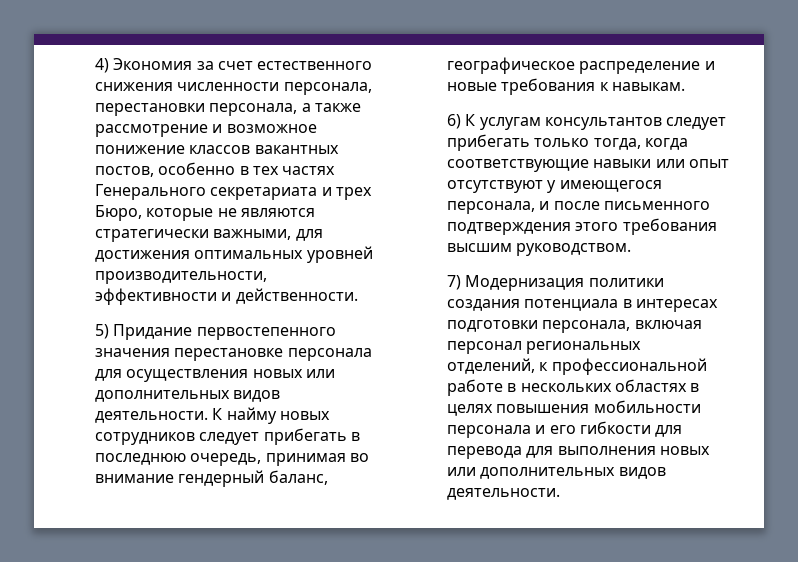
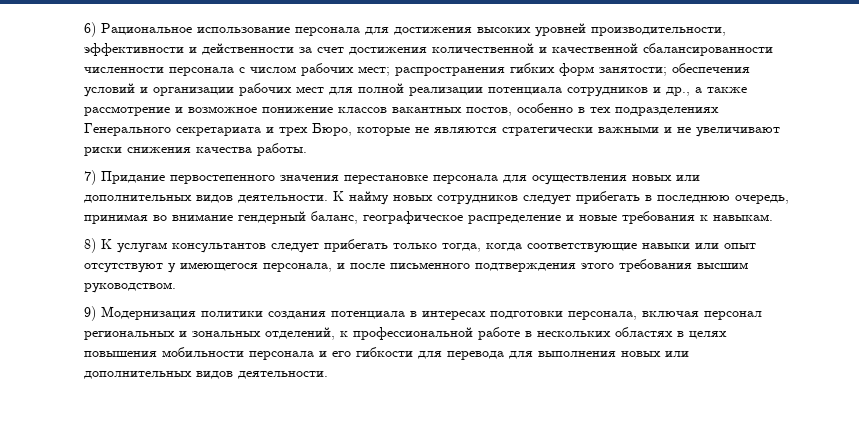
[95,58,373,73] [95,82,372,95] [95,103,298,116] 4) Экономия за счет естественного снижения численности персонала, перестановки персонала, -> [83,22,726,37] [83,43,773,56] [83,63,750,76] [83,83,690,97] 6) Рациональное использование персонала для достижения высоких уровней производительности, эффективности и действенности за счет достижения количественной и качественной сбалансированности численности персонала с числом рабочих мест; распространения гибких форм занятости; обеспечения условий и организации рабочих мест для полной реализации потенциала сотрудников и др.,
[282,166,336,175] частях -> [614,107,719,116] подразделениях
[213,229,323,241] [95,246,373,263] [95,271,268,284] [95,288,358,305] [95,324,110,339] важными, для достижения оптимальных уровней производительности, эффективности и действенности. // 5) -> [597,126,780,137] [83,143,307,156] [83,170,96,185] важными и не увеличивают риски снижения качества работы. // 7)
[447,114,462,129] 6) -> [83,238,96,253] 8)
[447,275,462,290] 7) -> [83,306,96,321] 9)
(642, 347) none -> [178,331,261,337] и зональных

